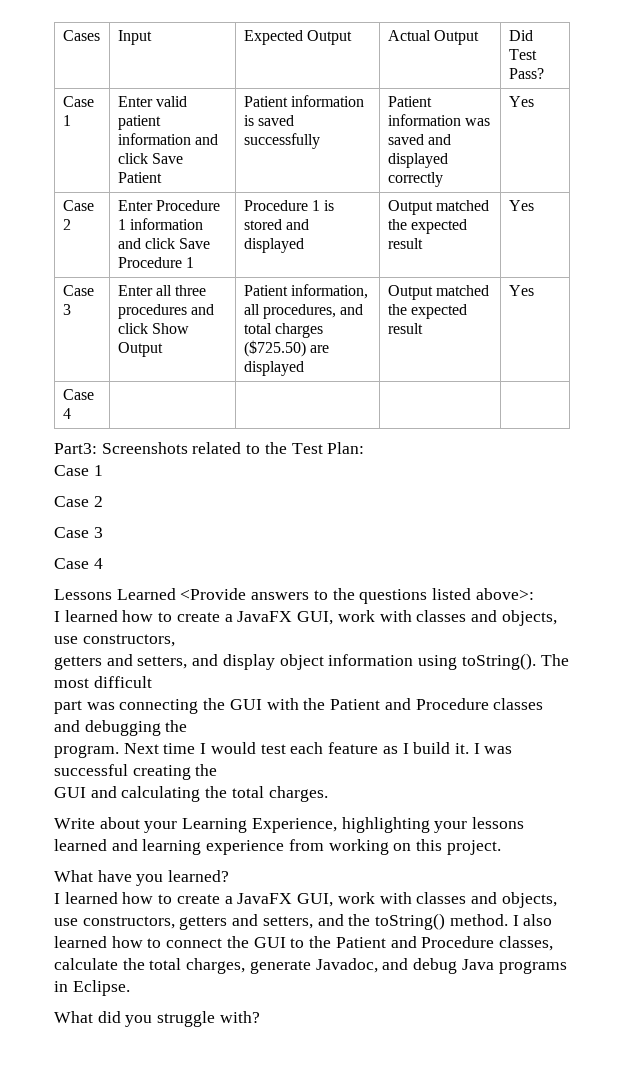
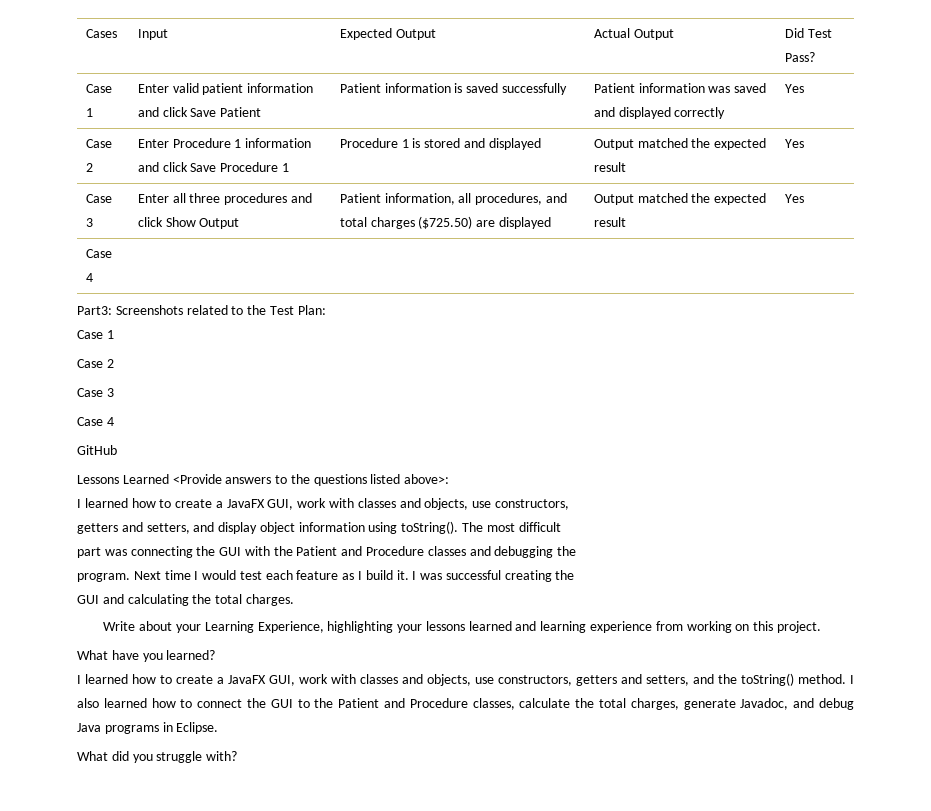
(103, 563) none -> [77,445,117,455] // GitHub

